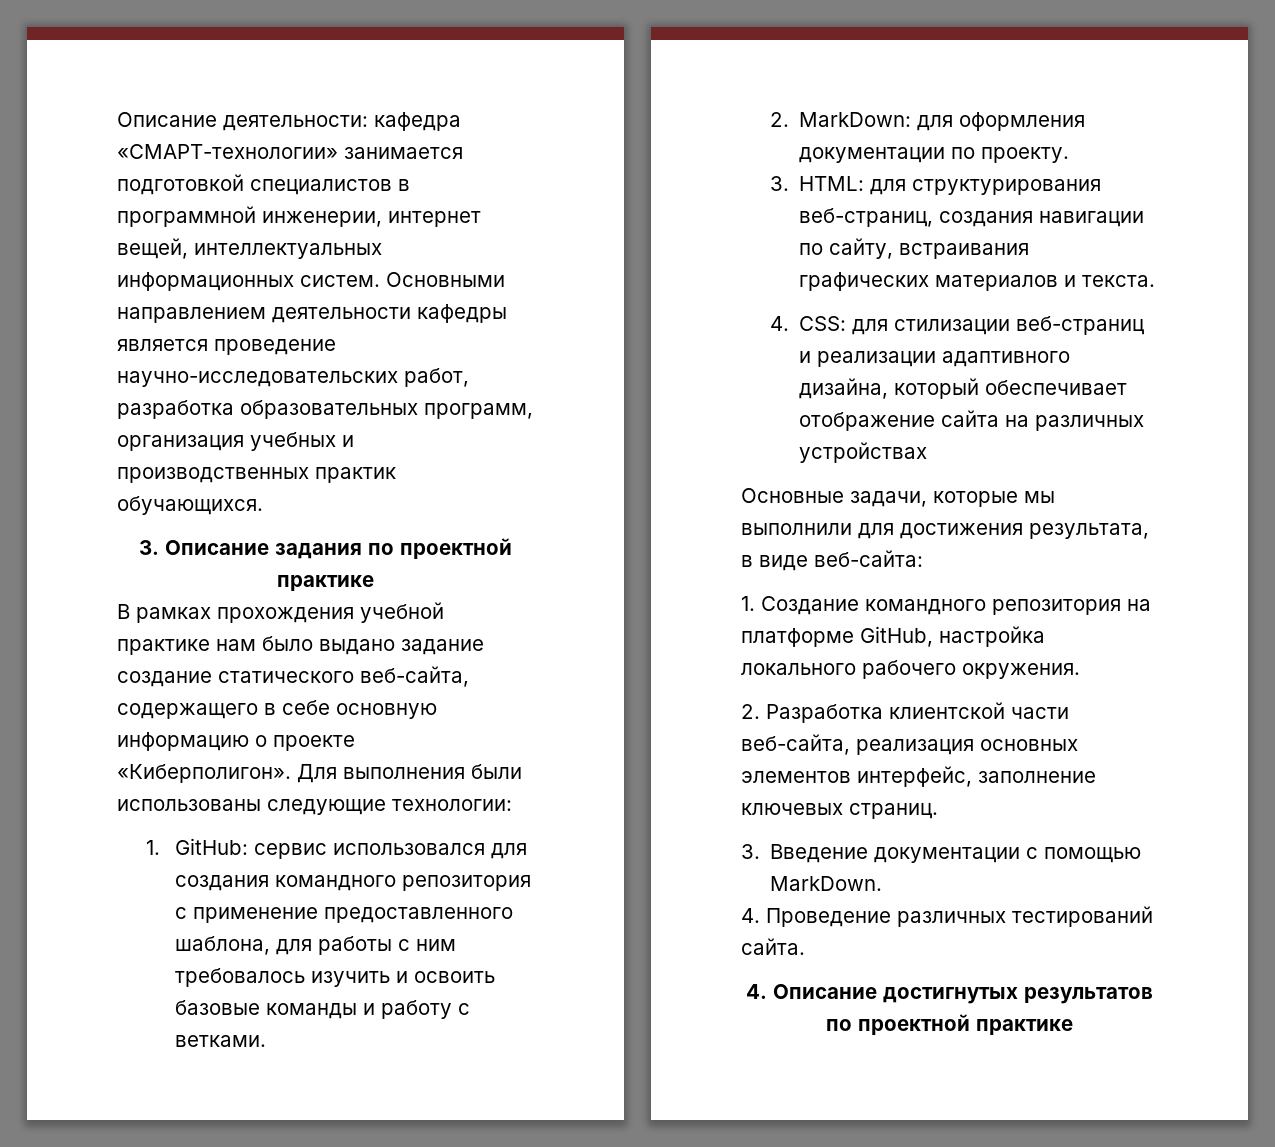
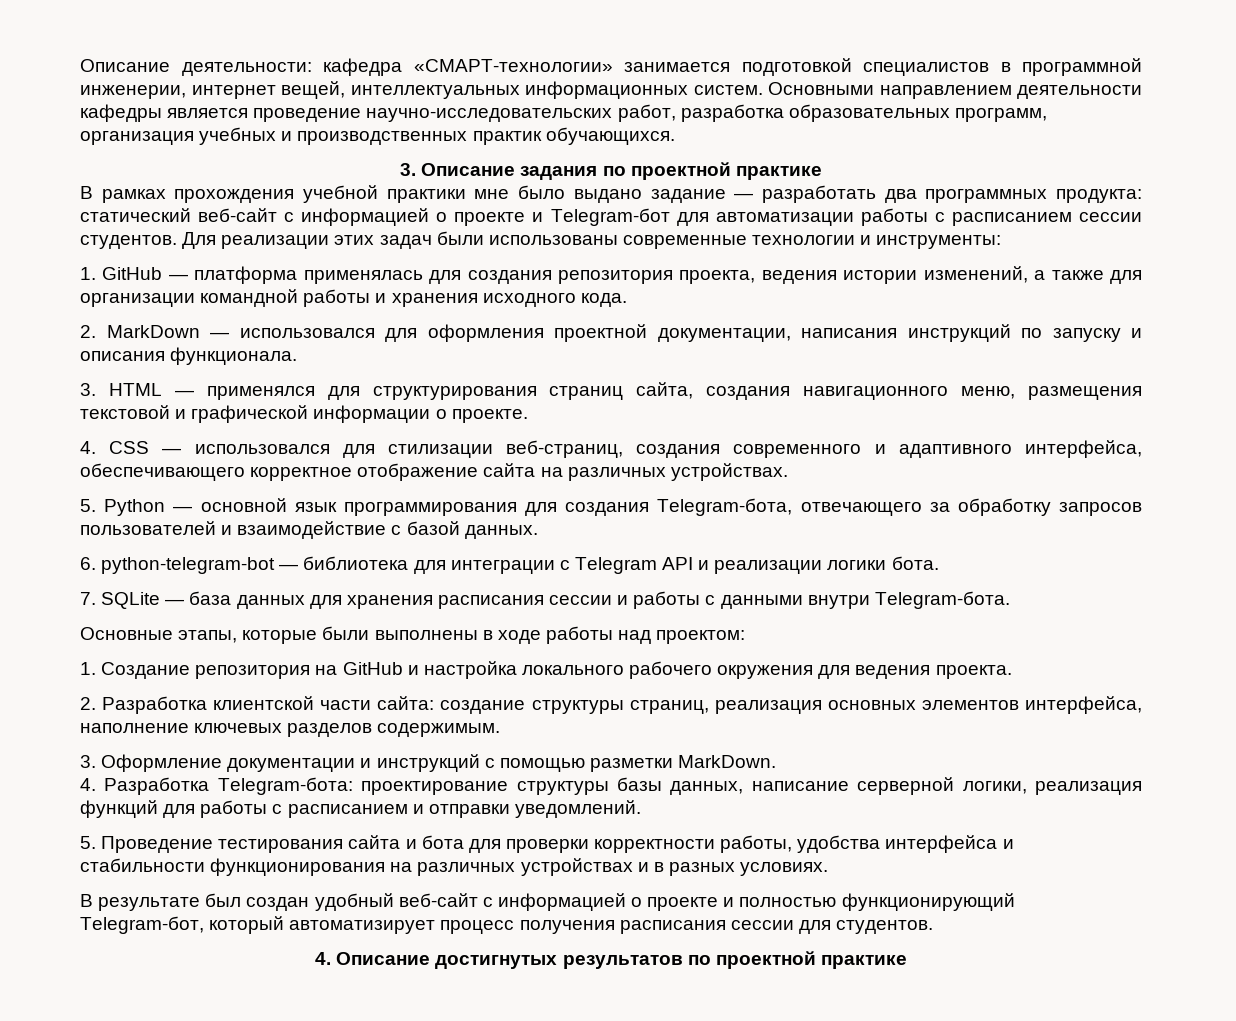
[117,639,256,655] практике нам -> [386,189,510,203] практики мне
[117,666,469,687] [117,700,437,719] [117,732,355,751] [117,764,522,783] [117,799,512,815] [145,838,527,859] [174,875,531,891] [174,907,513,923] [174,936,456,955] [174,968,495,987] [174,1000,470,1019] [174,1035,266,1047] [769,112,1086,131] [799,147,1070,163] [769,176,1102,195] [799,208,1145,227] [799,238,1030,259] [799,272,1156,291] [769,316,1145,335] [799,351,1071,367] [799,378,1128,399] [799,410,1145,431] [799,442,928,463] [741,488,1055,507] [741,523,1149,539] [741,550,923,571] создание статического веб-сайта, содержащего в себе основную информацию о проекте «Киберполигон». Для выполнения были использованы следующие технологии: // 1. GitHub: сервис использовался для создания командного репозитория с применение предоставленного шаблона, для работы с ним требовалось изучить и освоить базовые команды и работу с ветками. // 2. MarkDown: для оформления документации по проекту. // 3. HTML: для структурирования веб-страниц, создания навигации по сайту, встраивания графических материалов и текста. // 4. CSS: для стилизации веб-страниц и реализации адаптивного дизайна, который обеспечивает отображение сайта на различных устройствах // Основные задачи, которые мы выполнили для достижения результата, в виде веб-сайта: -> [734,185,1143,203] [80,208,1142,226] [80,231,1002,249] [80,266,1142,284] [80,289,627,307] [80,324,1142,342] [80,347,298,365] [80,382,1142,400] [80,405,528,423] [80,440,1143,458] [80,463,788,481] [80,498,1142,516] [80,521,538,539] [80,556,939,574] [80,591,1010,609] [80,626,746,644] — разработать два программных продукта: статический веб-сайт с информацией о проекте и Telegram-бот для автоматизации работы с расписанием сессии студентов. Для реализации этих задач были использованы современные технологии и инструменты: // 1. GitHub — платформа применялась для создания репозитория проекта, ведения истории изменений, а также для организации командной работы и хранения исходного кода. // 2. MarkDown — использовался для оформления проектной документации, написания инструкций по запуску и описания функционала. // 3. HTML — применялся для структурирования страниц сайта, создания навигационного меню, размещения текстовой и графической информации о проекте. // 4. CSS — использовался для стилизации веб-страниц, создания современного и адаптивного интерфейса, обеспечивающего корректное отображение сайта на различных устройствах. // 5. Python — основной язык программирования для создания Telegram-бота, отвечающего за обработку запросов пользователей и взаимодействие с базой данных. // 6. python-telegram-bot — библиотека для интеграции с Telegram API и реализации логики бота. // 7. SQLite — база данных для хранения расписания сессии и работы с данными внутри Telegram-бота. // Основные этапы, которые были выполнены в ходе работы над проектом:
[865,599,986,615] командного -> (191, 670) none
[741,626,933,647] платформе GitHub, -> [342,662,419,675] GitHub и
[962,663,1080,679] окружения. -> [717,665,1012,679] окружения для ведения проекта.
[741,734,1078,755] [741,766,1096,787] [741,803,938,819] [741,844,1021,863] веб-сайта, реализация основных элементов интерфейс, заполнение ключевых страниц. // 3. Введение документации -> [377,696,1142,714] [80,723,501,737] [80,754,480,772] сайта: создание структуры страниц, реализация основных элементов интерфейса, наполнение ключевых разделов содержимым. // 3. Оформление документации и инструкций
(1142, 855) none -> [589,758,673,772] разметки
[766,906,1153,927] [741,938,805,955] Проведение различных тестирований сайта. -> [104,777,1142,795] [80,800,641,818] [80,835,1014,853] [80,858,829,876] [80,893,1015,911] [80,916,934,934] Разработка Telegram-бота: проектирование структуры базы данных, написание серверной логики, реализация функций для работы с расписанием и отправки уведомлений. // 5. Проведение тестирования сайта и бота для проверки корректности работы, удобства интерфейса и стабильности функционирования на различных устройствах и в разных условиях. // В результате был создан удобный веб-сайт с информацией о проекте и полностью функционирующий Telegram-бот, который автоматизирует процесс получения расписания сессии для студентов.

